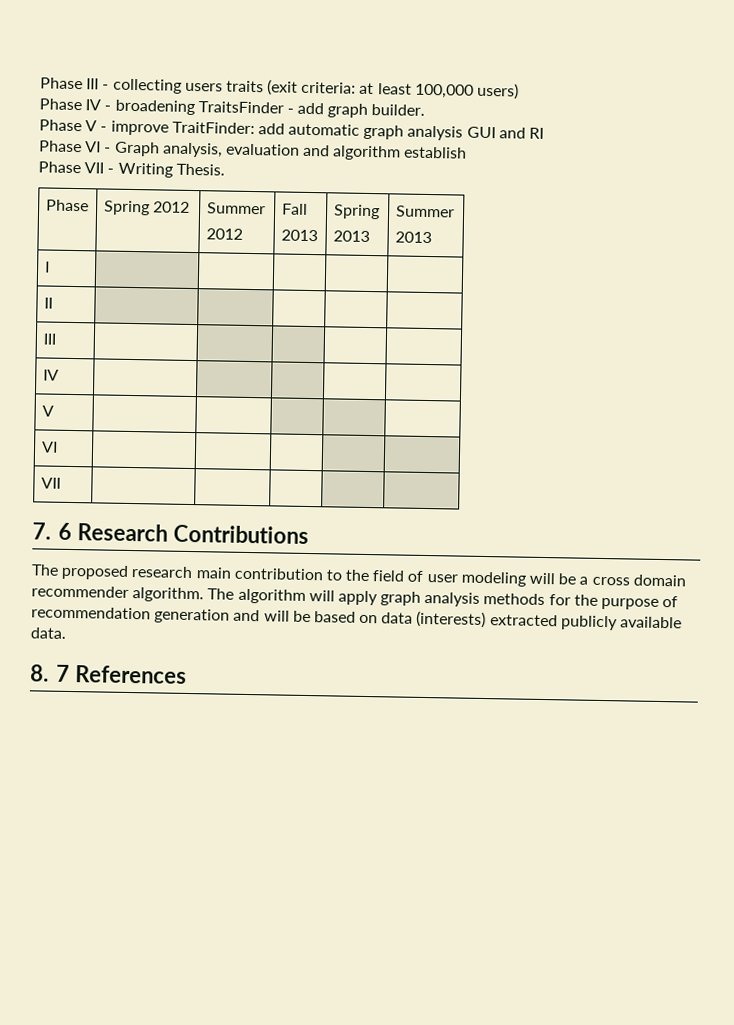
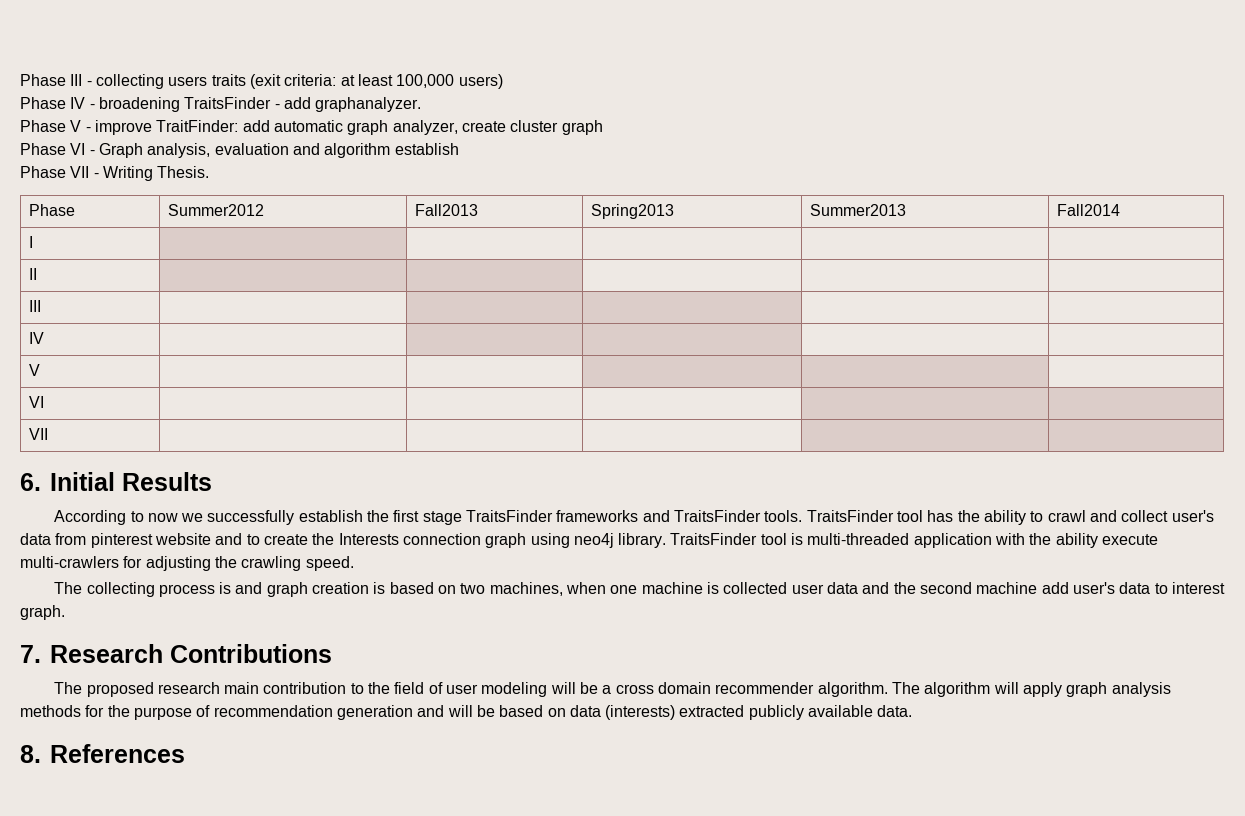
[327,103,426,118] graph builder. -> [315,97,422,112] graphanalyzer.
[407,125,545,141] analysis GUI and RI -> [392,120,603,135] analyzer, create cluster graph
[103,200,190,216] [206,202,266,215] [205,228,243,240] [281,203,308,215] [280,229,318,242] [332,204,380,220] [332,230,370,243] [395,205,455,218] [394,231,432,244] Spring 2012 | Summer // 2012 | Fall // 2013 | Spring // 2013 | Summer // 2013 -> [167,204,264,216] [414,204,478,216] [590,204,674,219] [809,204,906,216] [1056,204,1120,216] Summer2012 | Fall2013 | Spring2013 | Summer2013 | Fall2014
[32,522,72,541] 7. 6 -> [20,472,213,491] [54,510,1214,525] [20,533,1159,548] [20,556,354,571] [54,582,1225,597] [20,605,65,620] [20,645,41,663] 6. Initial Results // According to now we successfully establish the first stage TraitsFinder frameworks and TraitsFinder tools. TraitsFinder tool has the ability to crawl and collect user's data from pinterest website and to create the Interests connection graph using neo4j library. TraitsFinder tool is multi-threaded application with the ability execute multi-crawlers for adjusting the crawling speed. // The collecting process is and graph creation is based on two machines, when one machine is collected user data and the second machine add user's data to interest graph. // 7.
[55,664,70,682] 7 -> (41, 754) none

